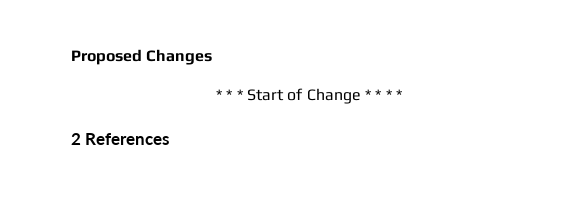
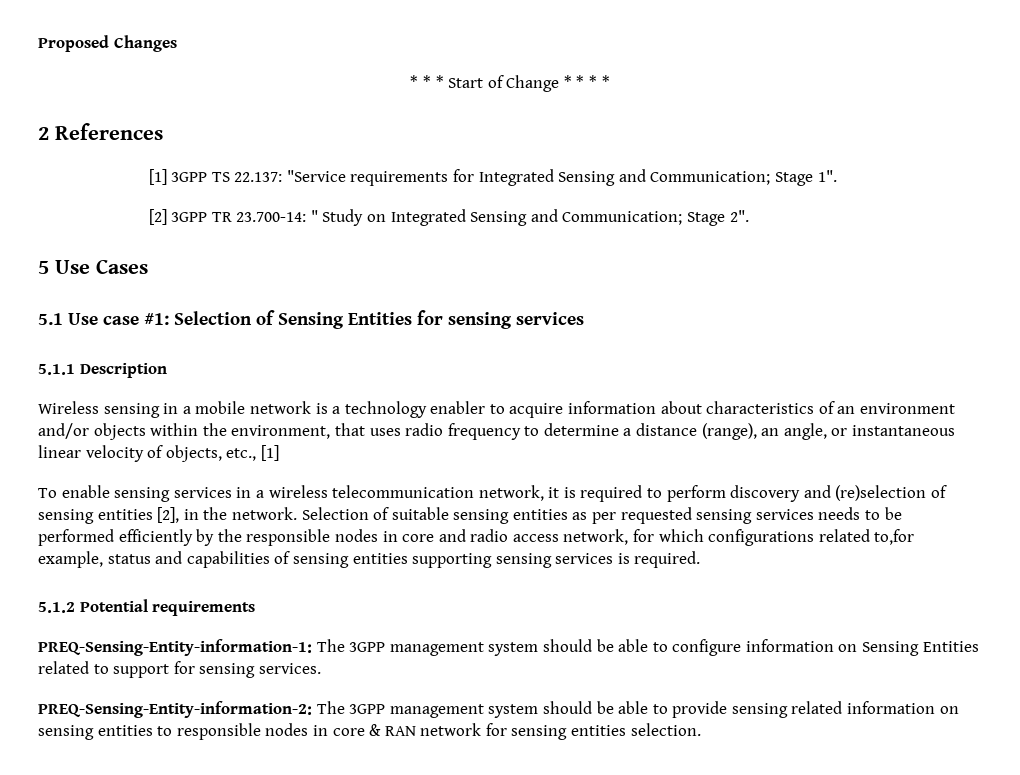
(170, 139) none -> [148,169,837,186] [148,209,749,226] [38,259,148,274] [38,310,584,329] [38,363,167,378] [38,401,956,418] [38,423,956,440] [38,445,279,462] [38,485,948,502] [38,507,902,524] [38,529,915,546] [38,551,701,568] [38,599,256,616] [38,639,979,656] [38,661,321,678] [38,701,959,718] [38,723,701,740] // [1] 3GPP TS 22.137: "Service requirements for Integrated Sensing and Communication; Stage 1". // [2] 3GPP TR 23.700-14: " Study on Integrated Sensing and Communication; Stage 2". // 5 Use Cases // 5.1 Use case #1: Selection of Sensing Entities for sensing services // 5.1.1 Description // Wireless sensing in a mobile network is a technology enabler to acquire information about characteristics of an environment and/or objects within the environment, that uses radio frequency to determine a distance (range), an angle, or instantaneous linear velocity of objects, etc., [1] // To enable sensing services in a wireless telecommunication network, it is required to perform discovery and (re)selection of sensing entities [2], in the network. Selection of suitable sensing entities as per requested sensing services needs to be performed efficiently by the responsible nodes in core and radio access network, for which configurations related to,for example, status and capabilities of sensing entities supporting sensing services is required. // 5.1.2 Potential requirements // PREQ-Sensing-Entity-information-1: The 3GPP management system should be able to configure information on Sensing Entities related to support for sensing services. // PREQ-Sensing-Entity-information-2: The 3GPP management system should be able to provide sensing related information on sensing entities to responsible nodes in core & RAN network for sensing entities selection.

